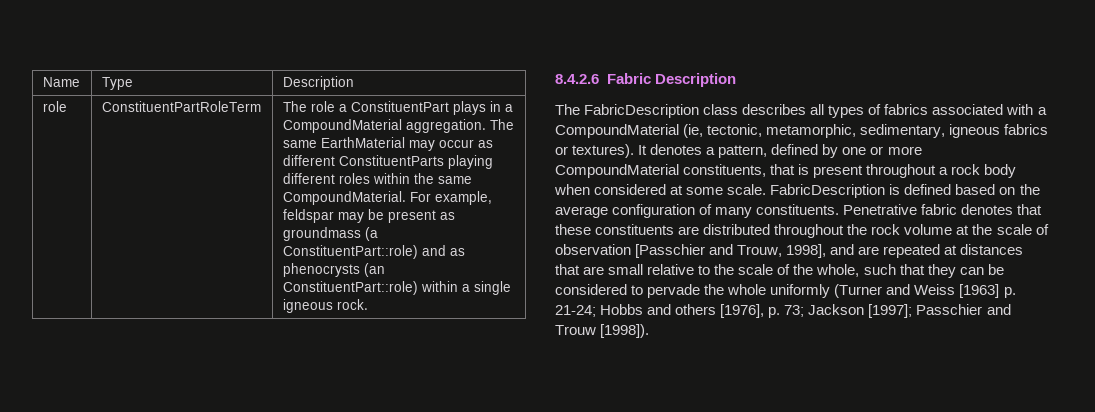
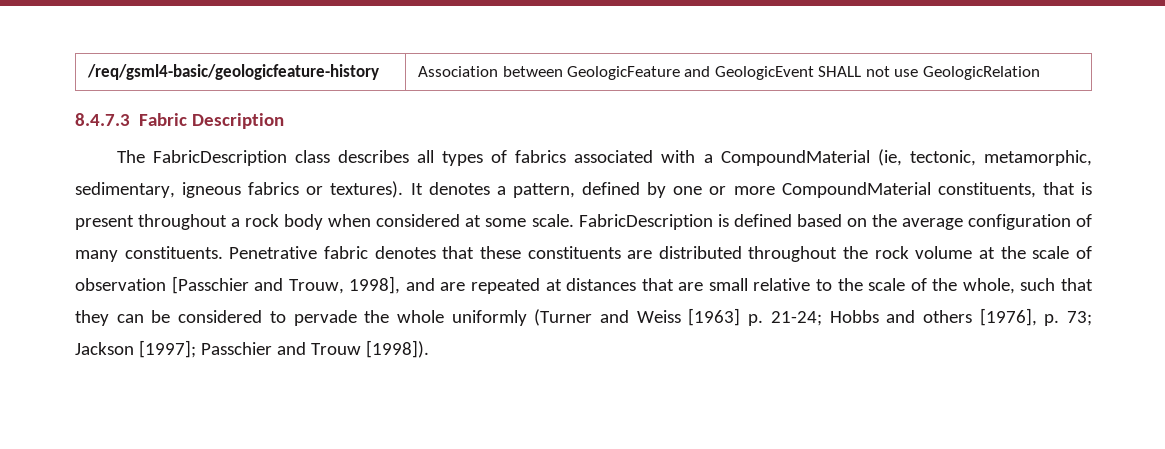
[42,77,80,87] [101,77,133,90] [282,76,354,90] [42,101,67,112] [101,101,261,112] [282,101,513,115] [282,119,514,133] [282,137,493,151] [282,155,493,169] [282,173,472,184] [282,191,492,205] [282,209,455,223] [282,227,378,241] [282,245,465,259] [282,263,385,277] [282,281,511,295] [282,299,368,313] [555,74,599,84] Name | Type | Description // role | ConstituentPartRoleTerm | The role a ConstituentPart plays in a CompoundMaterial aggregation. The same EarthMaterial may occur as different ConstituentParts playing different roles within the same CompoundMaterial. For example, feldspar may be present as groundmass (a ConstituentPart::role) and as phenocrysts (an ConstituentPart::role) within a single igneous rock. // 8.4.2.6 -> [87,64,380,80] [418,66,1040,80] [75,113,130,126] /req/gsml4-basic/geologicfeature-history | Association between GeologicFeature and GeologicEvent SHALL not use GeologicRelation // 8.4.7.3

